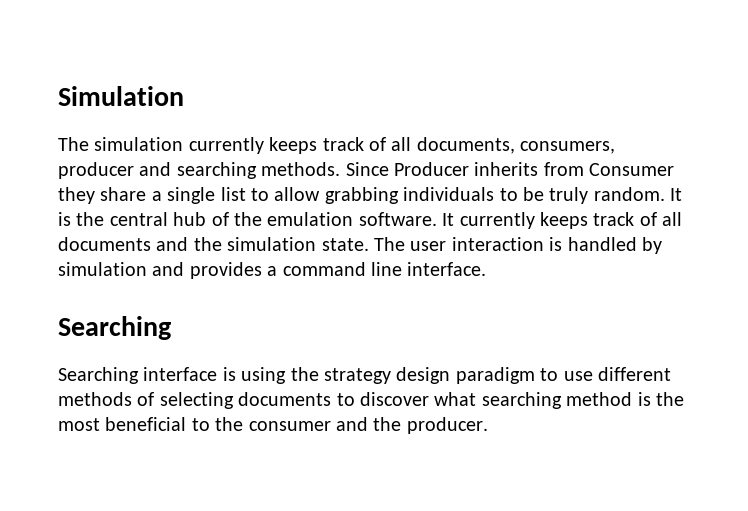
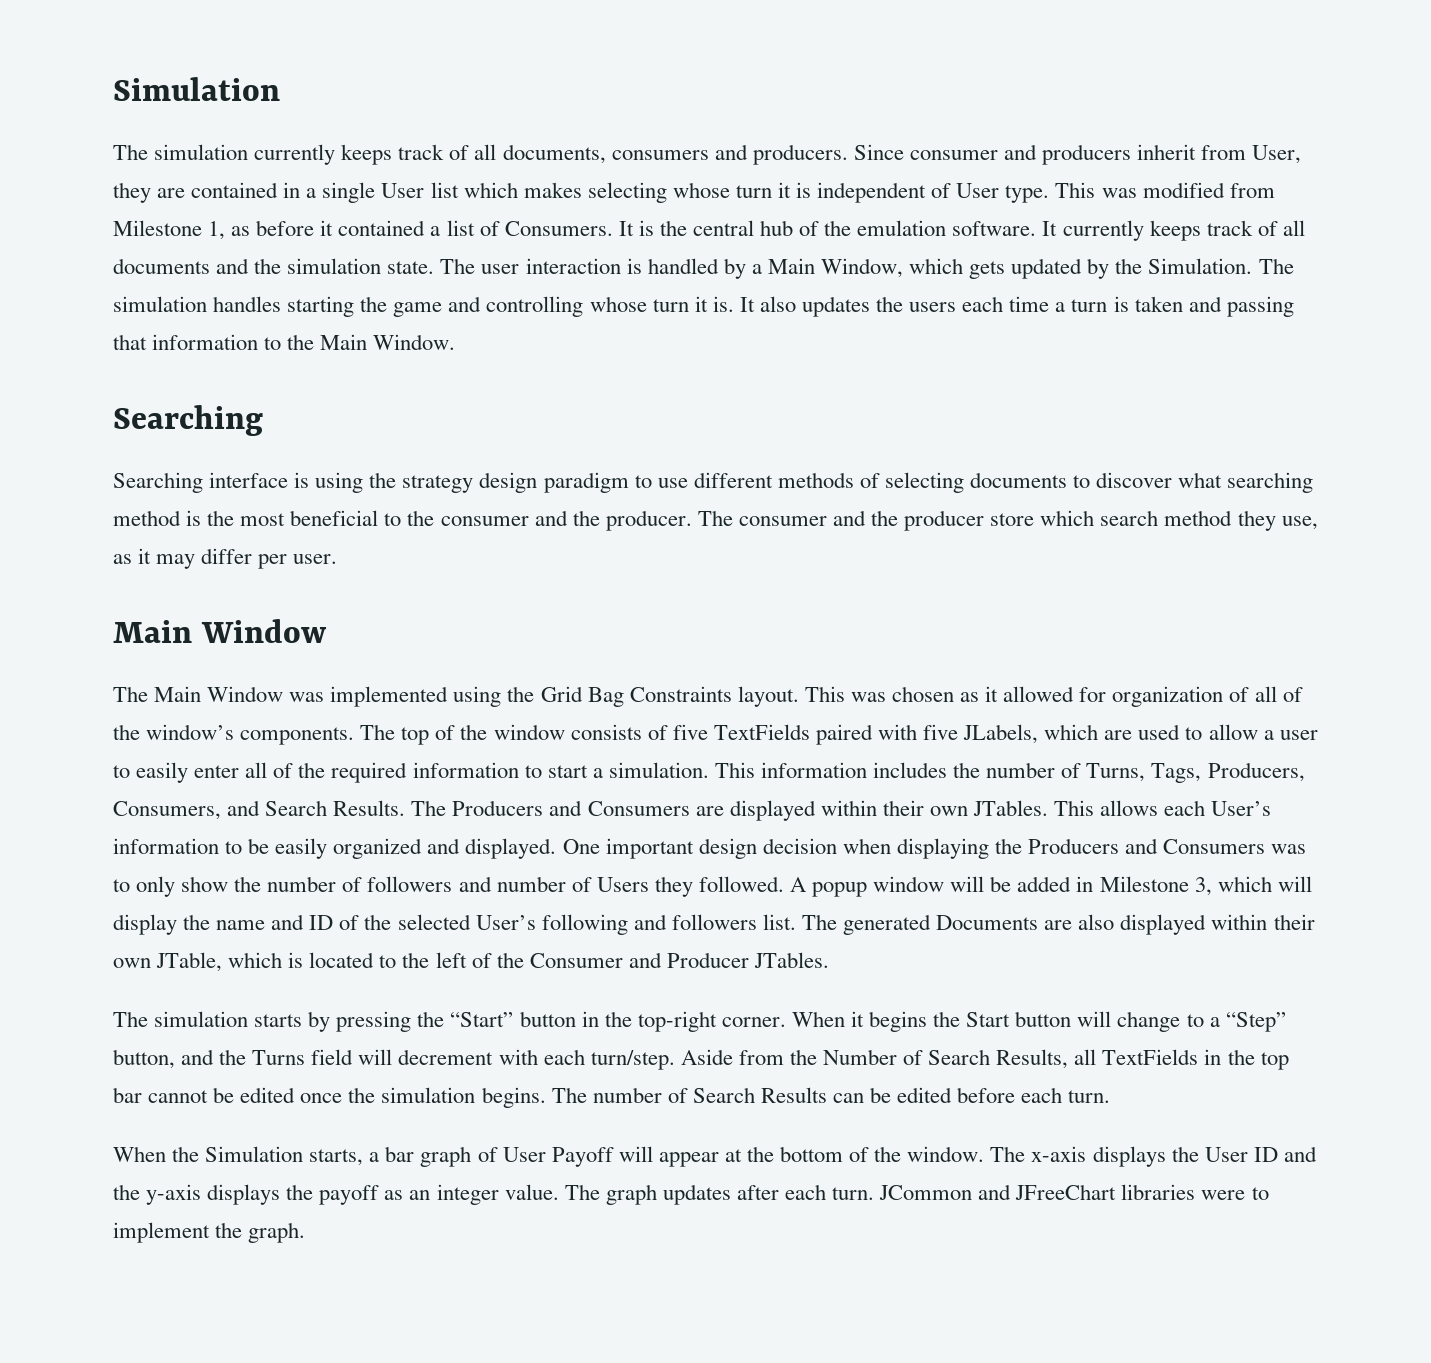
[520,141,616,154] [58,162,675,179] [58,187,665,204] consumers, producer and searching methods. Since Producer inherits from Consumer they share a single list to allow grabbing individuals to be truly random. -> [611,144,1302,165] [113,182,1275,203] [113,220,613,240] consumers and producers. Since consumer and producers inherit from User, they are contained in a single User list which makes selecting whose turn it is independent of User type. This was modified from Milestone 1, as before it contained a list of Consumers.
[58,262,487,279] simulation and provides a command line interface. -> [751,258,1294,279] [113,296,1294,317] [113,334,456,350] a Main Window, which gets updated by the Simulation. The simulation handles starting the game and controlling whose turn it is. It also updates the users each time a turn is taken and passing that information to the Main Window.
(488, 425) none -> [697,510,1318,531] [113,548,338,569] [113,619,327,643] [113,686,1303,707] [113,724,1318,745] [113,762,1305,783] [113,800,1272,821] [113,838,1307,859] [113,876,1312,897] [113,914,1315,935] [113,952,829,972] [113,1011,1286,1032] [113,1049,1289,1070] [113,1087,1111,1108] [113,1146,1317,1167] [113,1184,1269,1205] [113,1222,306,1243] The consumer and the producer store which search method they use, as it may differ per user. // Main Window // The Main Window was implemented using the Grid Bag Constraints layout. This was chosen as it allowed for organization of all of the window’s components. The top of the window consists of five TextFields paired with five JLabels, which are used to allow a user to easily enter all of the required information to start a simulation. This information includes the number of Turns, Tags, Producers, Consumers, and Search Results. The Producers and Consumers are displayed within their own JTables. This allows each User’s information to be easily organized and displayed. One important design decision when displaying the Producers and Consumers was to only show the number of followers and number of Users they followed. A popup window will be added in Milestone 3, which will display the name and ID of the selected User’s following and followers list. The generated Documents are also displayed within their own JTable, which is located to the left of the Consumer and Producer JTables. // The simulation starts by pressing the “Start” button in the top-right corner. When it begins the Start button will change to a “Step” button, and the Turns field will decrement with each turn/step. Aside from the Number of Search Results, all TextFields in the top bar cannot be edited once the simulation begins. The number of Search Results can be edited before each turn. // When the Simulation starts, a bar graph of User Payoff will appear at the bottom of the window. The x-axis displays the User ID and the y-axis displays the payoff as an integer value. The graph updates after each turn. JCommon and JFreeChart libraries were to implement the graph.

